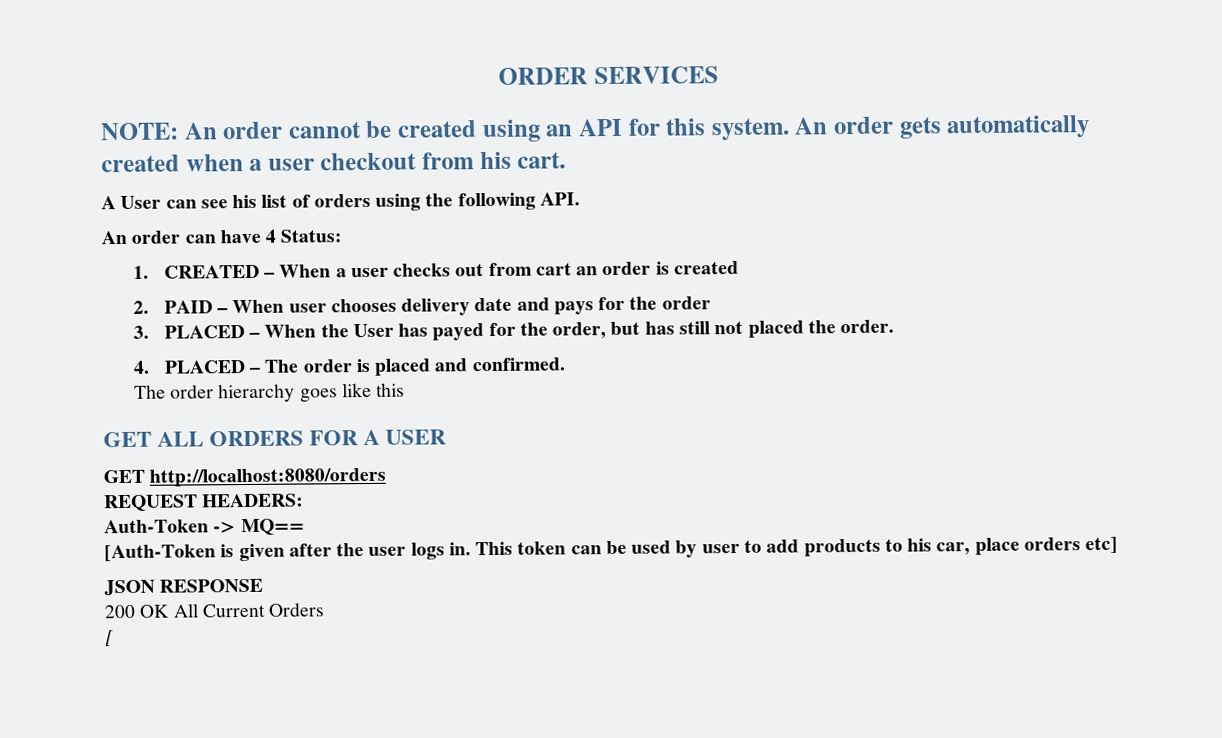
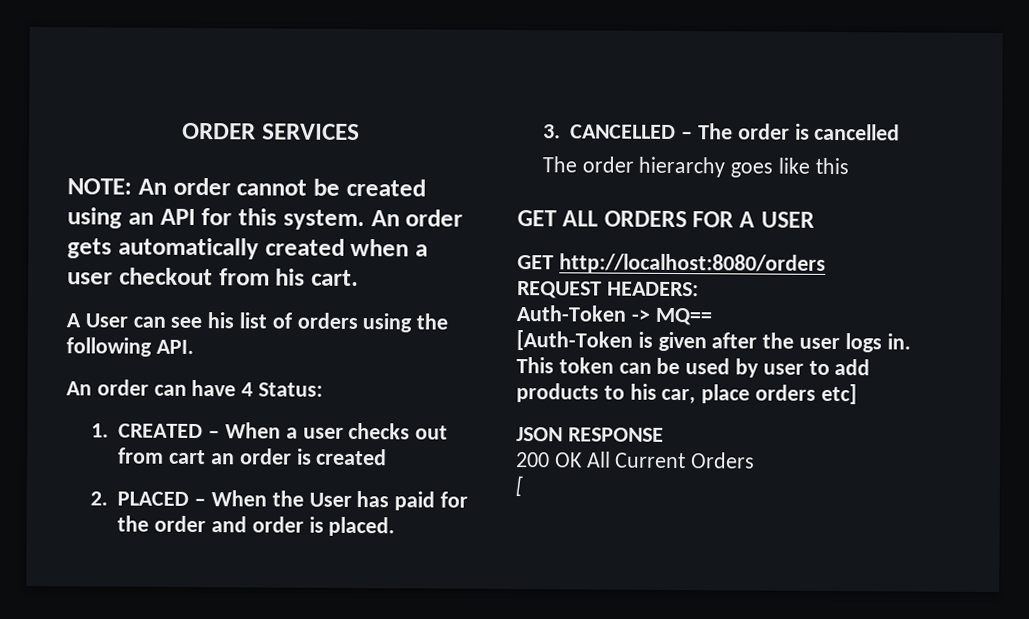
[163,296,711,316] [132,325,149,339] PAID – When user chooses delivery date and pays for the order // 3. -> (108, 498) none
[432,319,895,341] [132,360,246,374] payed for the order, but has still not placed the order. // 4. PLACED -> [394,491,469,511] [117,515,396,537] [542,124,677,140] paid for the order and order is placed. // 3. CANCELLED
[374,357,566,376] placed and confirmed. -> [814,123,901,141] cancelled

